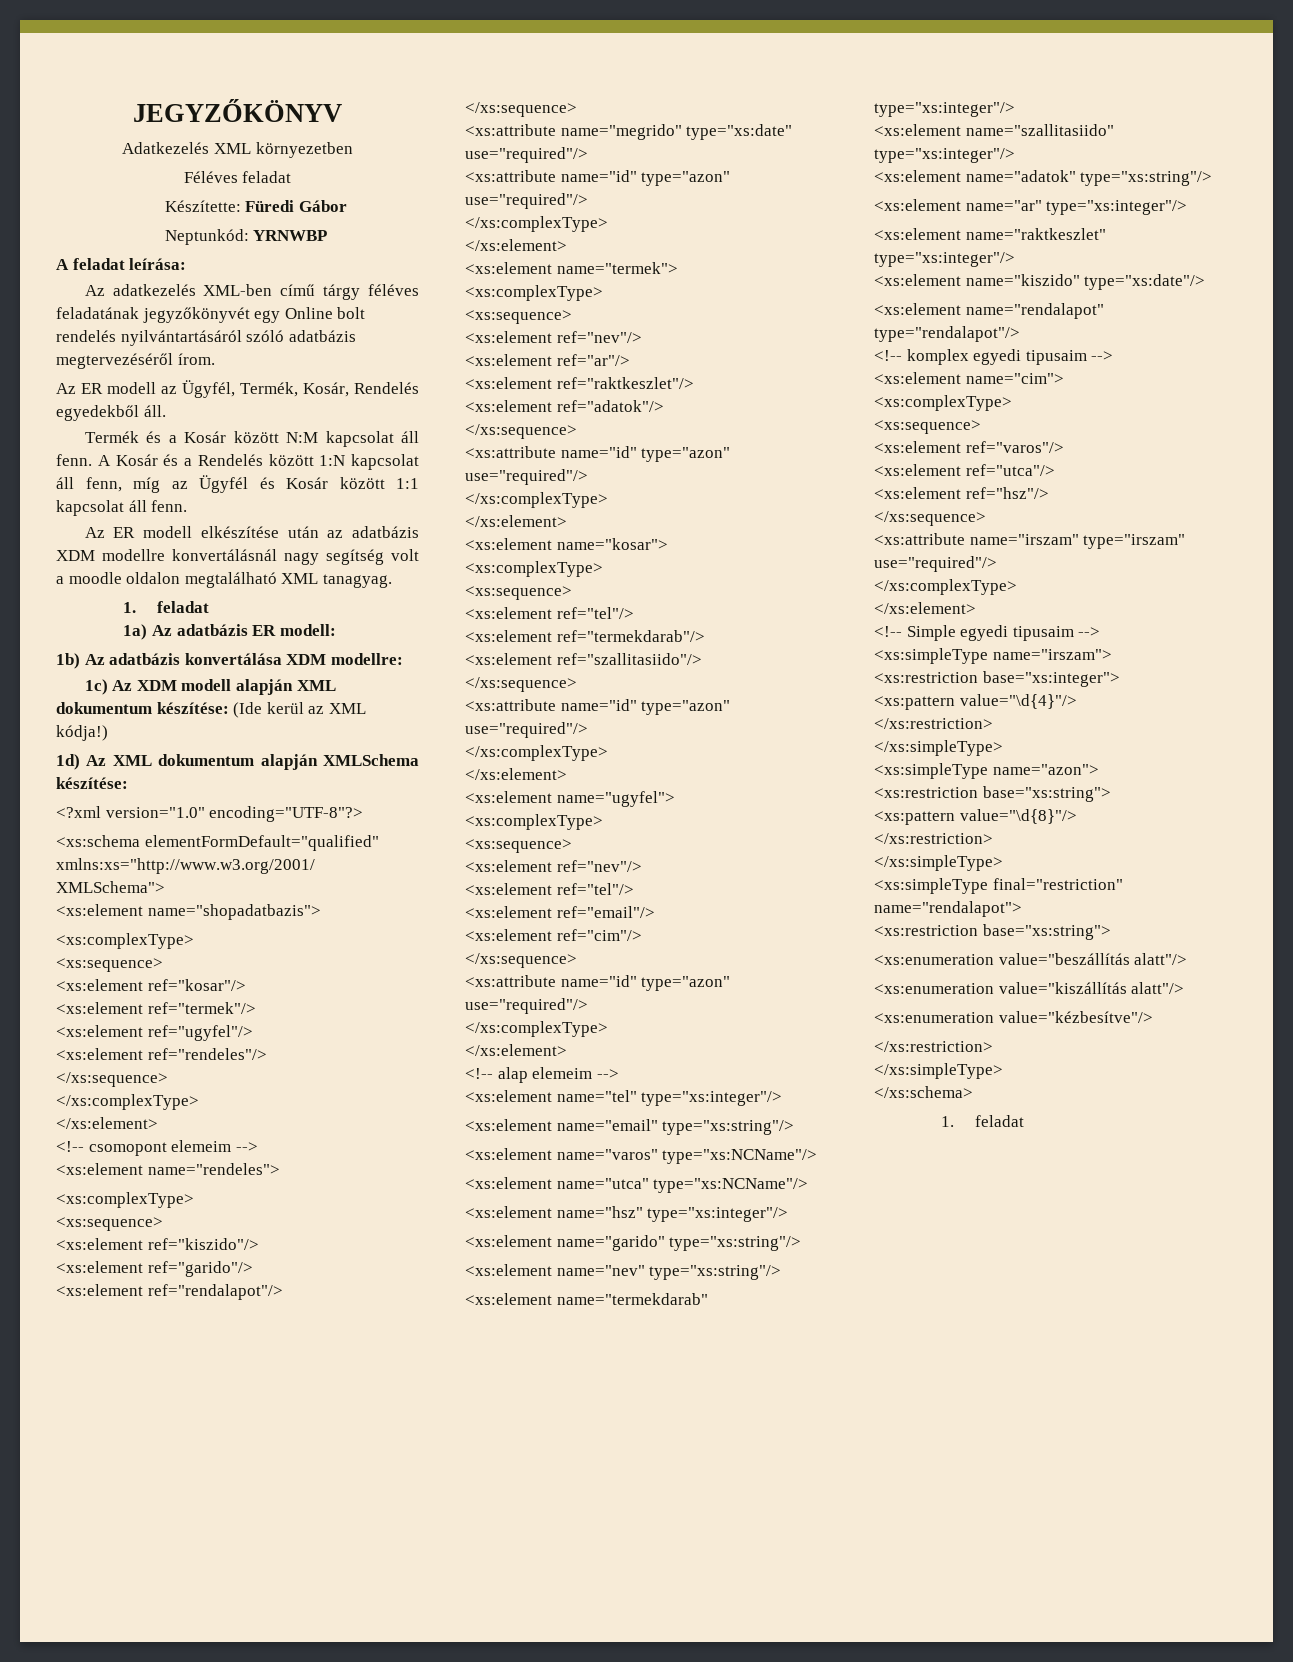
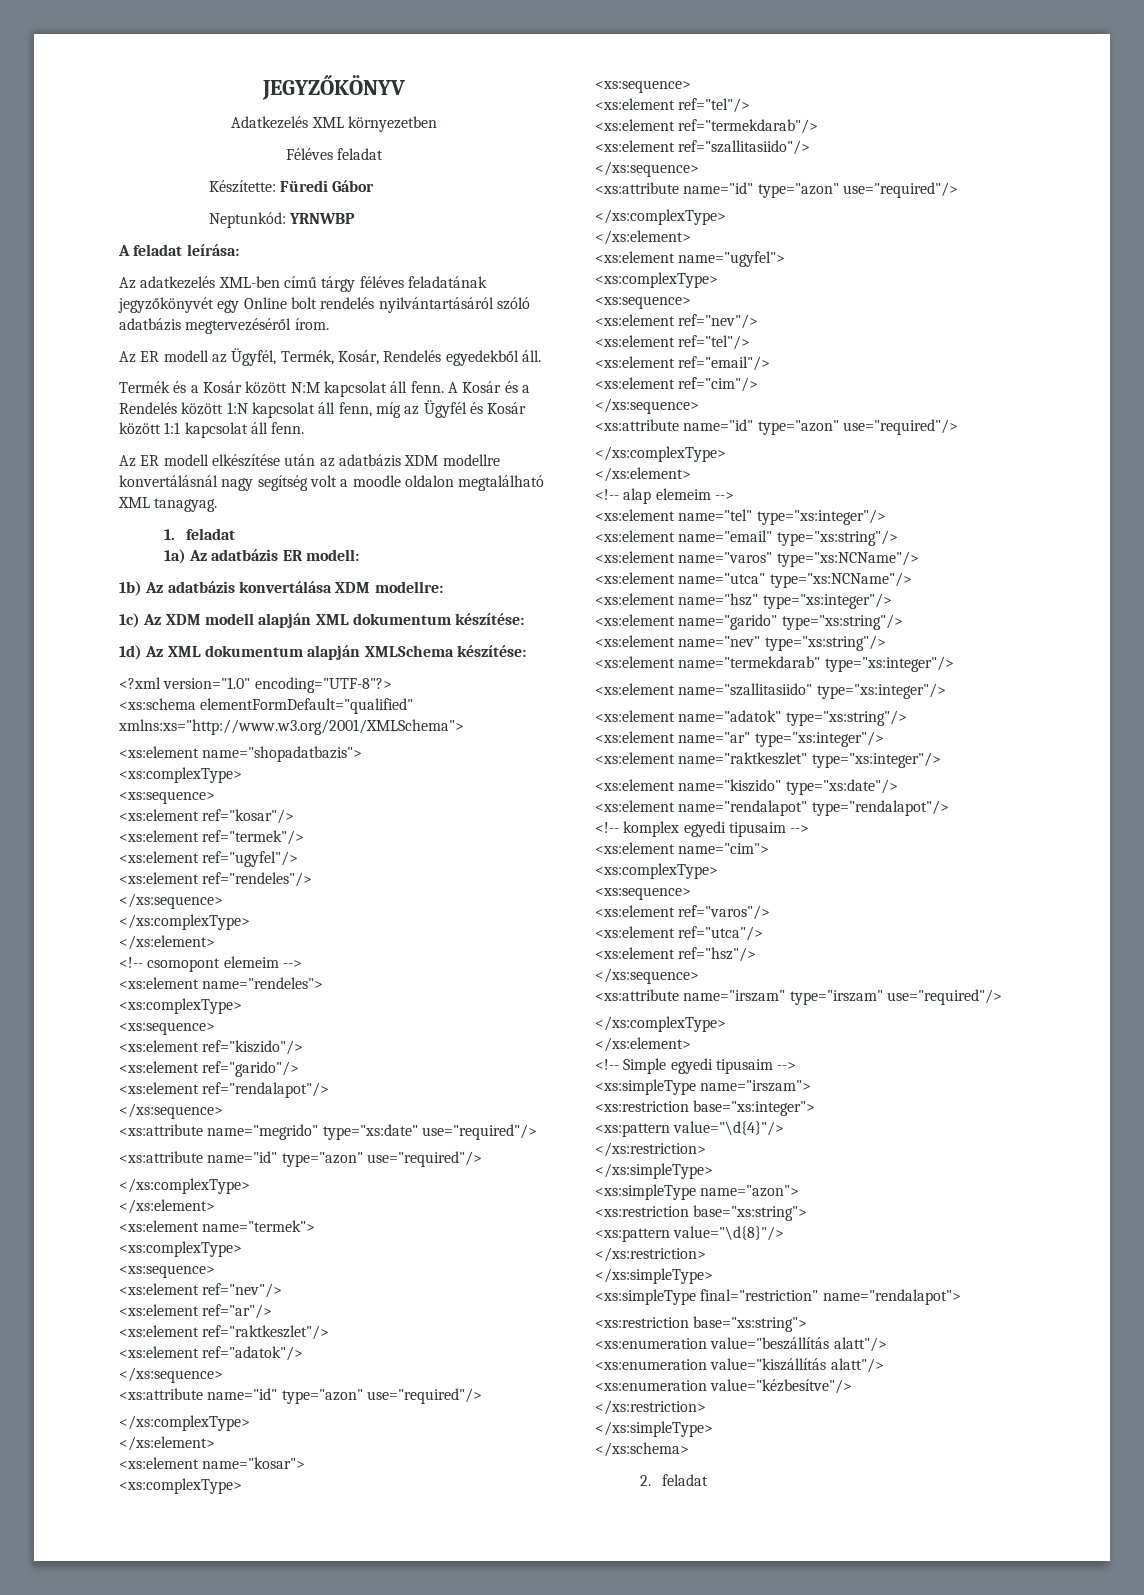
[233,702,366,718] [56,725,108,741] (Ide kerül az XML kódja!) -> (525, 619) none
[941,1116,955,1127] 1. -> [639,1475,651,1486] 2.

